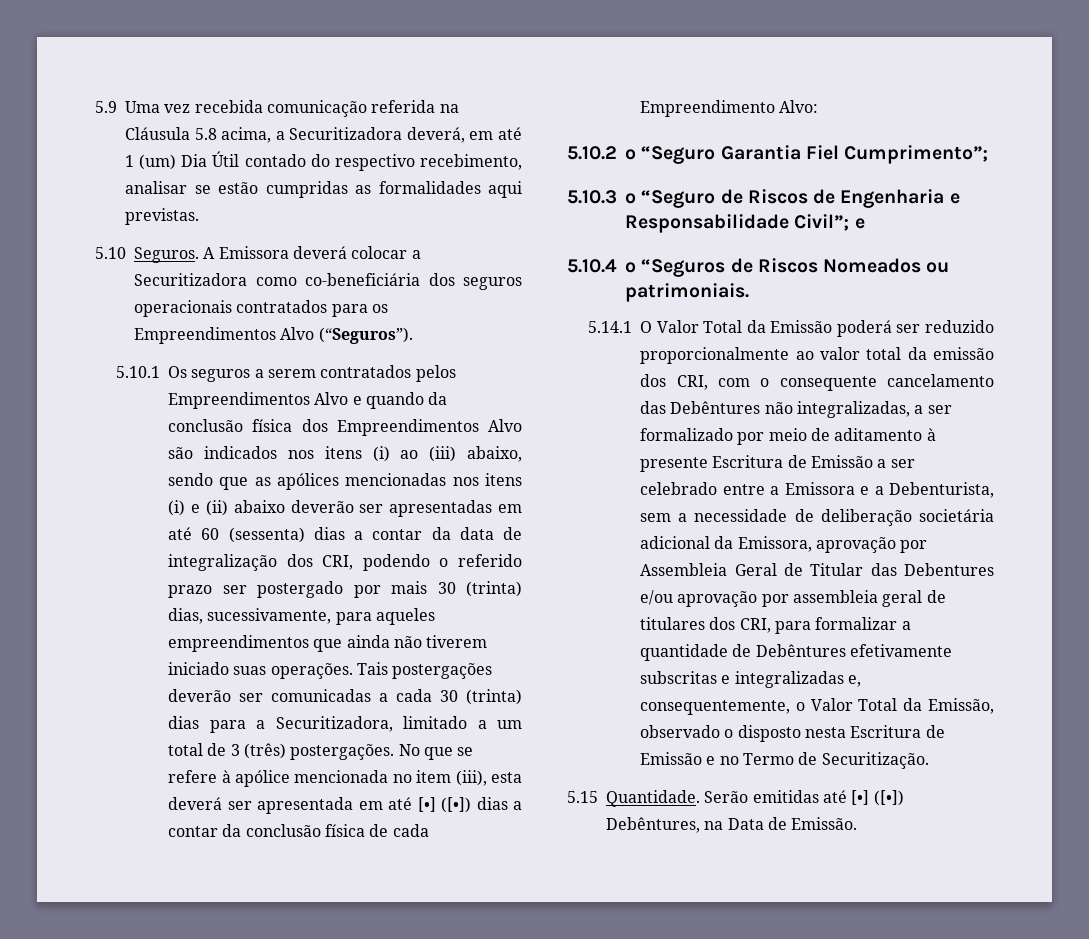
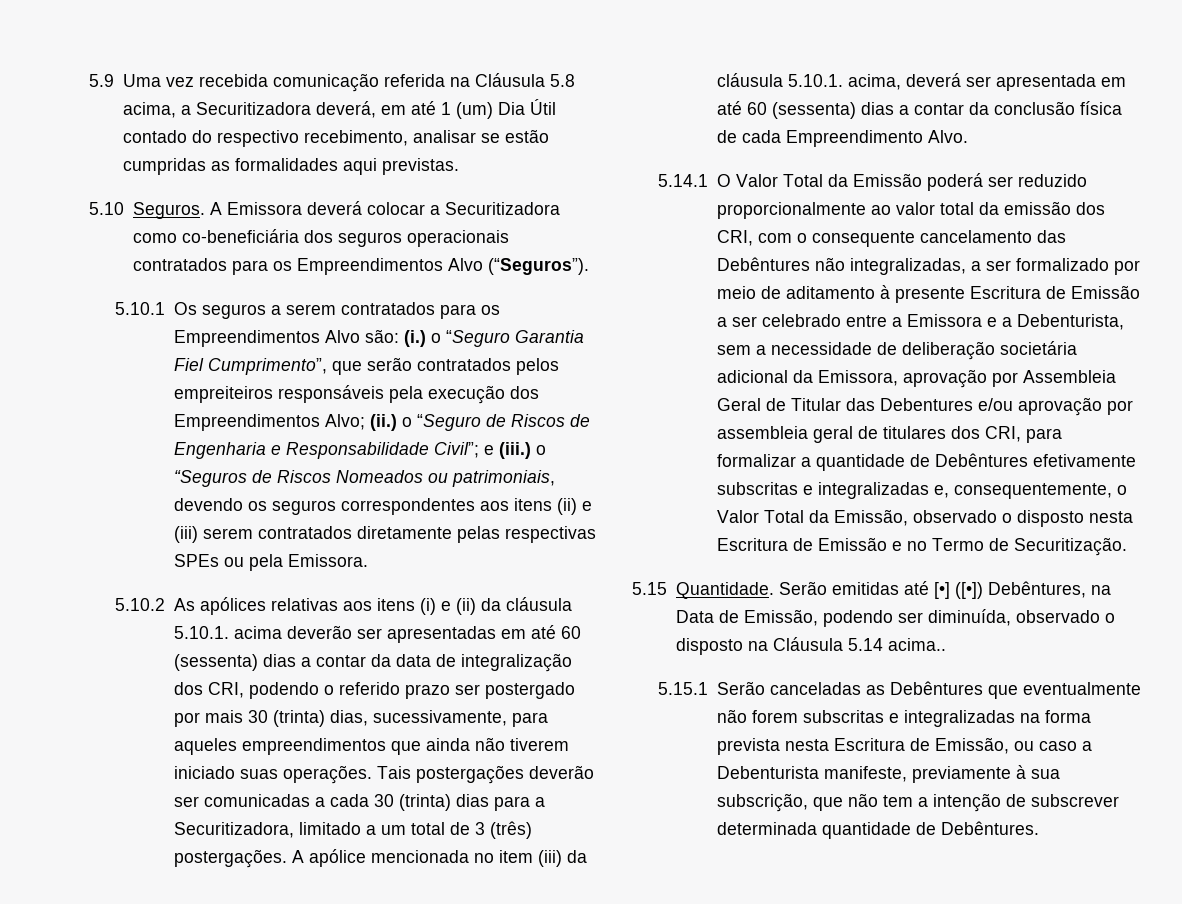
[415,365,456,382] [168,392,448,409] [168,419,522,436] [168,446,522,462] [168,473,522,490] [168,500,285,516] pelos Empreendimentos Alvo e quando da conclusão física dos Empreendimentos Alvo são indicados nos itens (i) ao (iii) abaixo, sendo que as apólices mencionadas nos itens (i) e (ii) abaixo -> [439,304,500,319] [173,329,584,347] [173,357,559,375] [173,385,539,404] [173,414,590,431] [173,442,546,459] [173,470,555,487] [173,498,592,515] [173,526,596,543] [173,554,368,571] [115,597,572,615] [173,626,282,639] para os Empreendimentos Alvo são: (i.) o “Seguro Garantia Fiel Cumprimento”, que serão contratados pelos empreiteiros responsáveis pela execução dos Empreendimentos Alvo; (ii.) o “Seguro de Riscos de Engenharia e Responsabilidade Civil”; e (iii.) o “Seguros de Riscos Nomeados ou patrimoniais, devendo os seguros correspondentes aos itens (ii) e (iii) serem contratados diretamente pelas respectivas SPEs ou pela Emissora. // 5.10.2 As apólices relativas aos itens (i) e (ii) da cláusula 5.10.1. acima
[398,744,474,760] [168,770,522,787] No que se refere à apólice mencionada no item (iii), esta -> [291,849,587,867] [716,73,901,90] A apólice mencionada no item (iii) da cláusula 5.10.1. acima,
[417,797,472,813] [•] ([•]) -> [746,102,856,119] 60 (sessenta)
[779,100,819,113] [567,145,989,164] [567,189,960,208] [625,214,865,233] [567,258,950,277] [625,283,749,302] Alvo: // 5.10.2 o “Seguro Garantia Fiel Cumprimento”; // 5.10.3 o “Seguro de Riscos de Engenharia e Responsabilidade Civil”; e // 5.10.4 o “Seguros de Riscos Nomeados ou patrimoniais. -> [927,130,968,143] Alvo.
[791,817,858,830] Emissão. -> [743,609,1115,627] [675,637,946,655] [658,681,1141,699] [716,709,1091,727] [716,737,1092,755] [716,765,1060,783] [716,793,1119,812] [716,821,1039,839] Emissão, podendo ser diminuída, observado o disposto na Cláusula 5.14 acima.. // 5.15.1 Serão canceladas as Debêntures que eventualmente não forem subscritas e integralizadas na forma prevista nesta Escritura de Emissão, ou caso a Debenturista manifeste, previamente à sua subscrição, que não tem a intenção de subscrever determinada quantidade de Debêntures.

